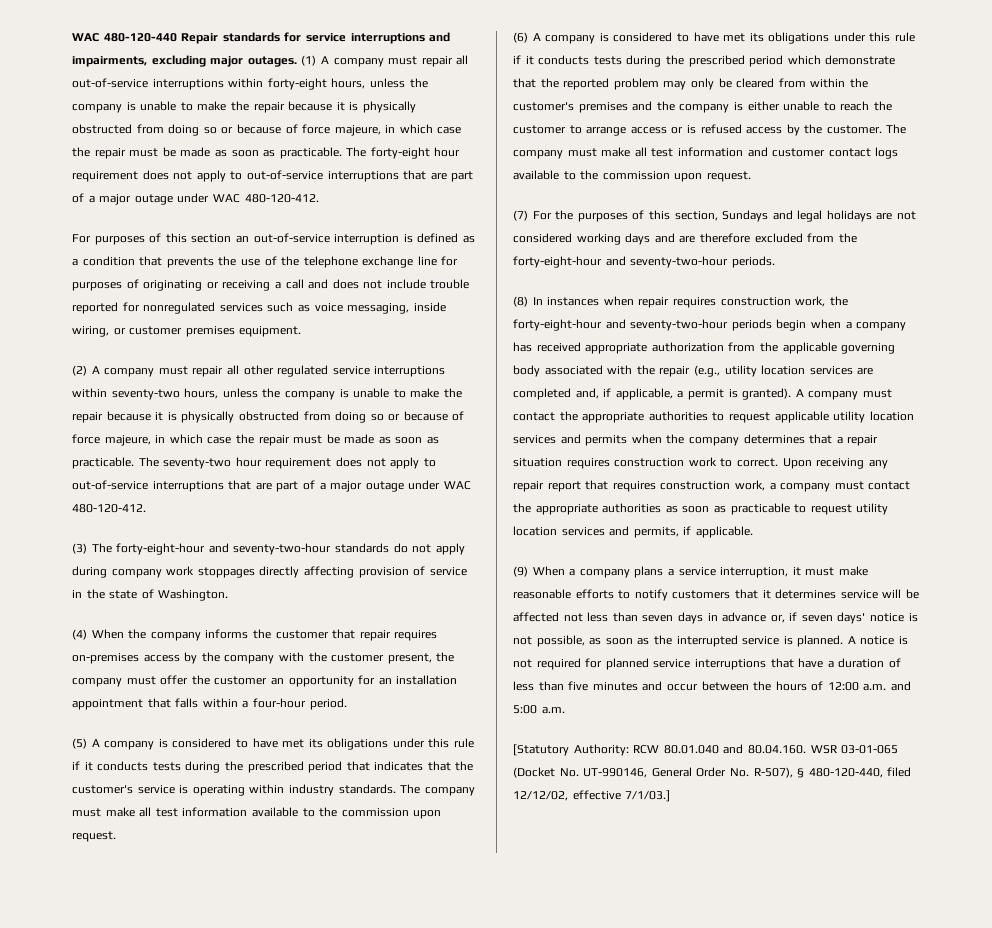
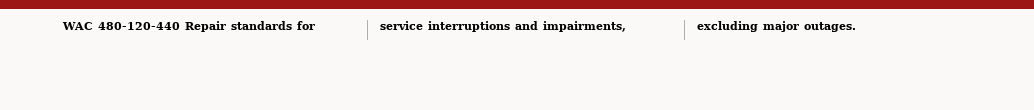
[301,55,469,67] [72,78,428,90] [72,101,416,113] [72,124,462,136] [72,147,461,159] [72,170,474,182] [72,193,319,205] [72,233,475,245] [72,256,459,268] [72,279,470,291] [72,302,446,314] [72,326,302,337] [72,365,446,377] [72,388,462,400] [72,411,465,423] [72,434,440,446] [72,457,436,469] [72,480,471,492] [72,504,146,513] [72,543,465,555] [72,566,467,578] [72,589,229,601] [72,629,438,641] [72,652,455,664] [72,675,458,687] [72,698,347,710] [72,738,475,750] [72,761,474,773] [72,784,475,796] [72,807,442,819] [72,831,116,842] [513,32,916,44] [513,55,896,67] [513,78,868,90] [513,101,892,113] [513,124,907,136] [513,147,899,159] [513,170,751,182] [513,210,917,222] [513,233,857,245] [513,256,775,268] [513,296,848,308] [513,319,907,331] [513,342,896,354] [513,365,874,377] [513,388,892,400] [513,411,914,423] [513,434,879,446] [513,457,888,469] [513,480,911,492] [513,503,889,515] [513,526,753,538] [513,566,868,578] [513,589,919,601] [513,612,918,624] [513,635,909,647] [513,658,901,670] [513,681,912,691] [513,705,565,714] [513,744,899,756] [513,767,912,778] [513,790,671,802] (1) A company must repair all out-of-service interruptions within forty-eight hours, unless the company is unable to make the repair because it is physically obstructed from doing so or because of force majeure, in which case the repair must be made as soon as practicable. The forty-eight hour requirement does not apply to out-of-service interruptions that are part of a major outage under WAC 480-120-412. // For purposes of this section an out-of-service interruption is defined as a condition that prevents the use of the telephone exchange line for purposes of originating or receiving a call and does not include trouble reported for nonregulated services such as voice messaging, inside wiring, or customer premises equipment. // (2) A company must repair all other regulated service interruptions within seventy-two hours, unless the company is unable to make the repair because it is physically obstructed from doing so or because of force majeure, in which case the repair must be made as soon as practicable. The seventy-two hour requirement does not apply to out-of-service interruptions that are part of a major outage under WAC 480-120-412. // (3) The forty-eight-hour and seventy-two-hour standards do not apply during company work stoppages directly affecting provision of service in the state of Washington. // (4) When the company informs the customer that repair requires on-premises access by the company with the customer present, the company must offer the customer an opportunity for an installation appointment that falls within a four-hour period. // (5) A company is considered to have met its obligations under this rule if it conducts tests during the prescribed period that indicates that the customer's service is operating within industry standards. The company must make all test information available to the commission upon request. // (6) A company is considered to have met its obligations under this rule if it conducts tests during the prescribed period which demonstrate that the reported problem may only be cleared from within the customer's premises and the company is either unable to reach the customer to arrange access or is refused access by the customer. The company must make all test information and customer contact logs available to the commission upon request. // (7) For the purposes of this section, Sundays and legal holidays are not considered working days and are therefore excluded from the forty-eight-hour and seventy-two-hour periods. // (8) In instances when repair requires construction work, the forty-eight-hour and seventy-two-hour periods begin when a company has received appropriate authorization from the applicable governing body associated with the repair (e.g., utility location services are completed and, if applicable, a permit is granted). A company must contact the appropriate authorities to request applicable utility location services and permits when the company determines that a repair situation requires construction work to correct. Upon receiving any repair report that requires construction work, a company must contact the appropriate authorities as soon as practicable to request utility location services and permits, if applicable. // (9) When a company plans a service interruption, it must make reasonable efforts to notify customers that it determines service will be affected not less than seven days in advance or, if seven days' notice is not possible, as soon as the interrupted service is planned. A notice is not required for planned service interruptions that have a duration of less than five minutes and occur between the hours of 12:00 a.m. and 5:00 a.m. // [Statutory Authority: RCW 80.01.040 and 80.04.160. WSR 03-01-065 (Docket No. UT-990146, General Order No. R-507), § 480-120-440, filed 12/12/02, effective 7/1/03.] -> (856, 27) none

